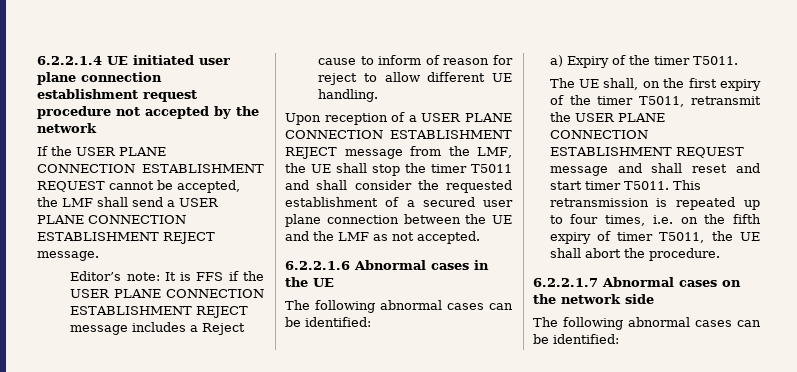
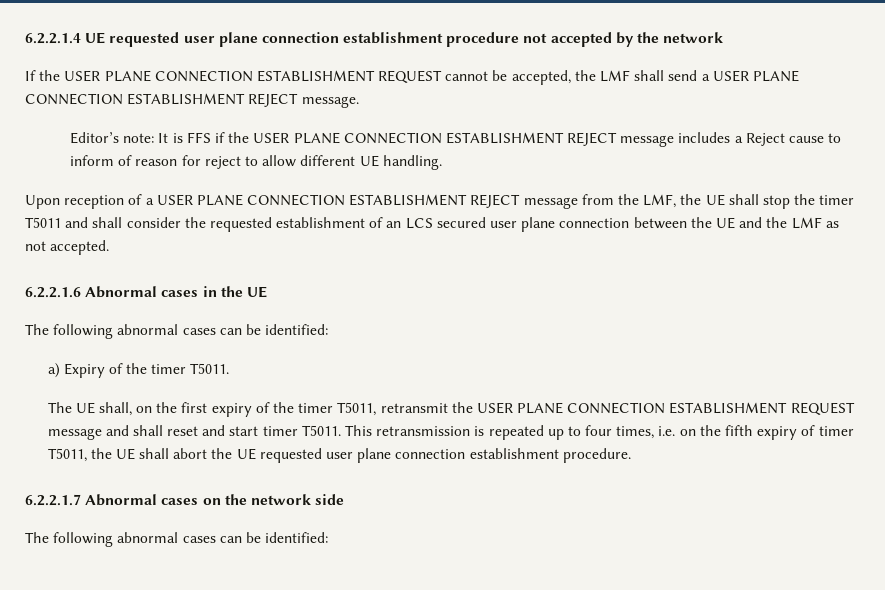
[133,55,230,65] [37,72,162,85] [37,89,197,102] initiated user plane connection establishment request -> [109,32,444,47] requested user plane connection establishment
[406,200,415,207] a -> [386,218,433,229] an LCS
(645, 253) none -> [236,448,559,463] UE requested user plane connection establishment

